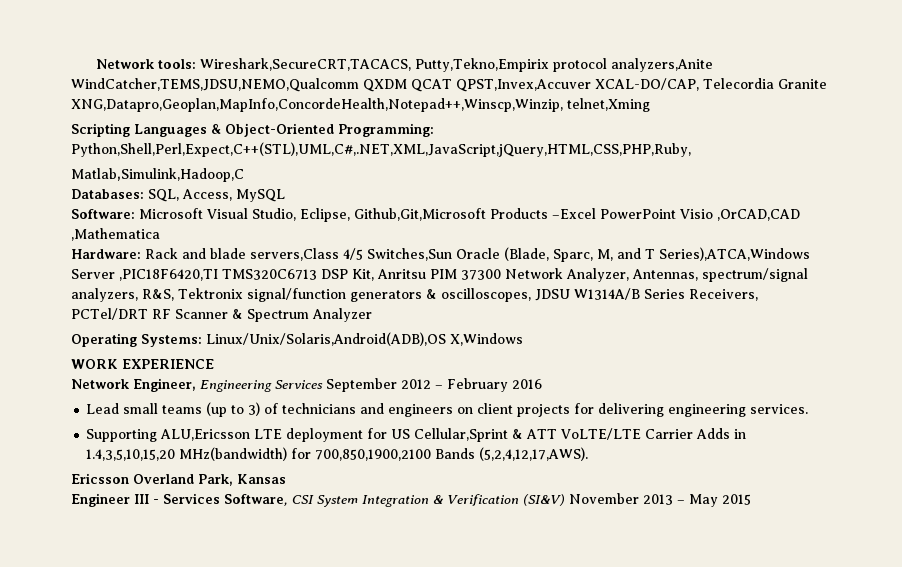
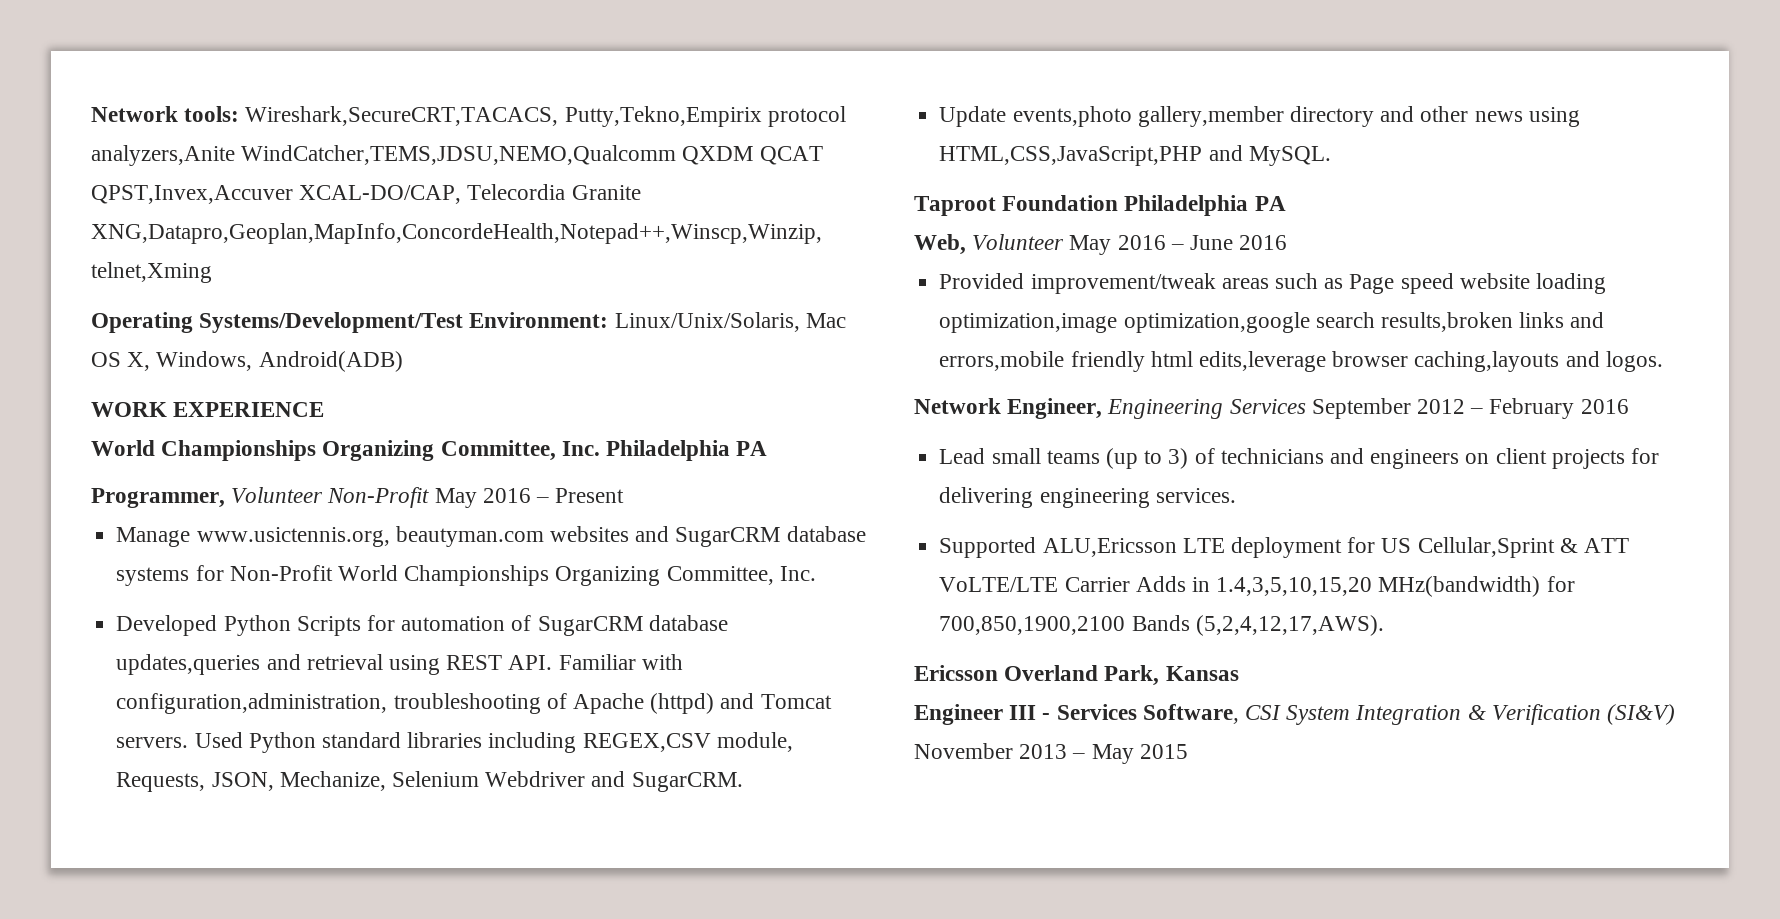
[71,123,434,137] [71,142,691,157] [71,168,244,182] [71,189,285,202] [71,208,800,222] [71,228,160,241] [71,247,810,262] [71,268,808,282] [71,288,758,302] [71,308,372,322] [71,332,523,347] [71,359,214,369] Scripting Languages & Object-Oriented Programming: Python,Shell,Perl,Expect,C++(STL),UML,C#,.NET,XML,JavaScript,jQuery,HTML,CSS,PHP,Ruby, // Matlab,Simulink,Hadoop,C // Databases: SQL, Access, MySQL // Software: Microsoft Visual Studio, Eclipse, Github,Git,Microsoft Products –Excel PowerPoint Visio ,OrCAD,CAD ,Mathematica // Hardware: Rack and blade servers,Class 4/5 Switches,Sun Oracle (Blade, Sparc, M, and T Series),ATCA,Windows Server ,PIC18F6420,TI TMS320C6713 DSP Kit, Anritsu PIM 37300 Network Analyzer, Antennas, spectrum/signal analyzers, R&S, Tektronix signal/function generators & oscilloscopes, JDSU W1314A/B Series Receivers, PCTel/DRT RF Scanner & Spectrum Analyzer // Operating Systems: Linux/Unix/Solaris,Android(ADB),OS X,Windows // WORK EXPERIENCE -> [91,312,846,333] [91,351,403,372] [91,402,325,417] [91,440,768,461] [91,487,625,508] [116,526,866,547] [116,565,816,586] [116,615,728,636] [116,654,683,675] [116,693,832,714] [116,732,793,753] [116,771,743,792] [939,106,1580,127] [939,145,1331,166] [914,195,1286,216] [914,234,1288,255] [939,273,1606,294] [939,312,1605,333] [939,351,1663,372] Operating Systems/Development/Test Environment: Linux/Unix/Solaris, Mac OS X, Windows, Android(ADB) // WORK EXPERIENCE // World Championships Organizing Committee, Inc. Philadelphia PA // Programmer, Volunteer Non-Profit May 2016 – Present // Manage www.usictennis.org, beautyman.com websites and SugarCRM database systems for Non-Profit World Championships Organizing Committee, Inc. // Developed Python Scripts for automation of SugarCRM database updates,queries and retrieval using REST API. Familiar with configuration,administration, troubleshooting of Apache (httpd) and Tomcat servers. Used Python standard libraries including REGEX,CSV module, Requests, JSON, Mechanize, Selenium Webdriver and SugarCRM. // Update events,photo gallery,member directory and other news using HTML,CSS,JavaScript,PHP and MySQL. // Taproot Foundation Philadelphia PA // Web, Volunteer May 2016 – June 2016 // Provided improvement/tweak areas such as Page speed website loading optimization,image optimization,google search results,broken links and errors,mobile friendly html edits,leverage browser caching,layouts and logos.
[86,429,158,442] Supporting -> [939,537,1037,558] Supported

